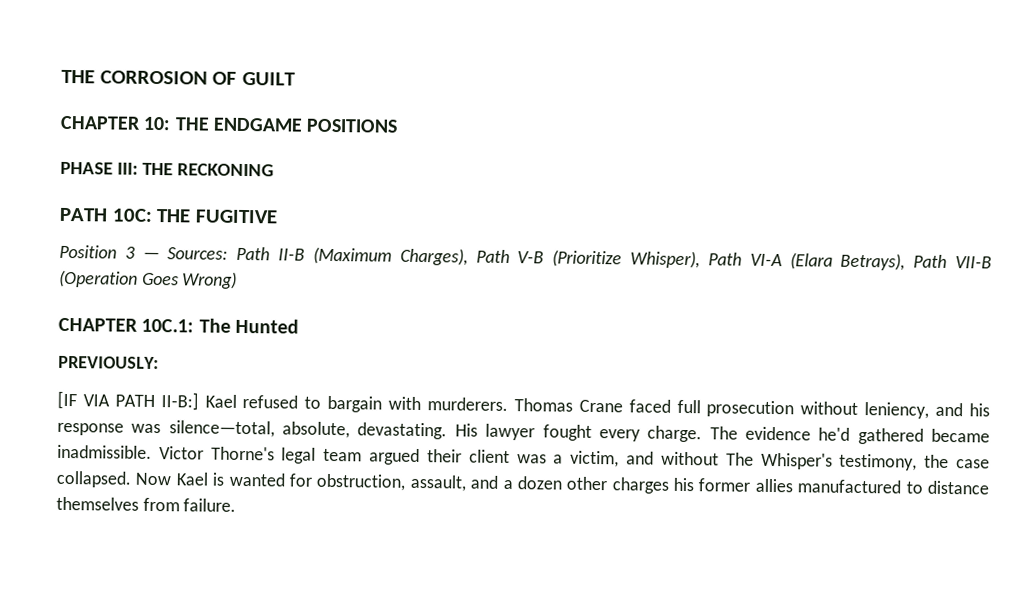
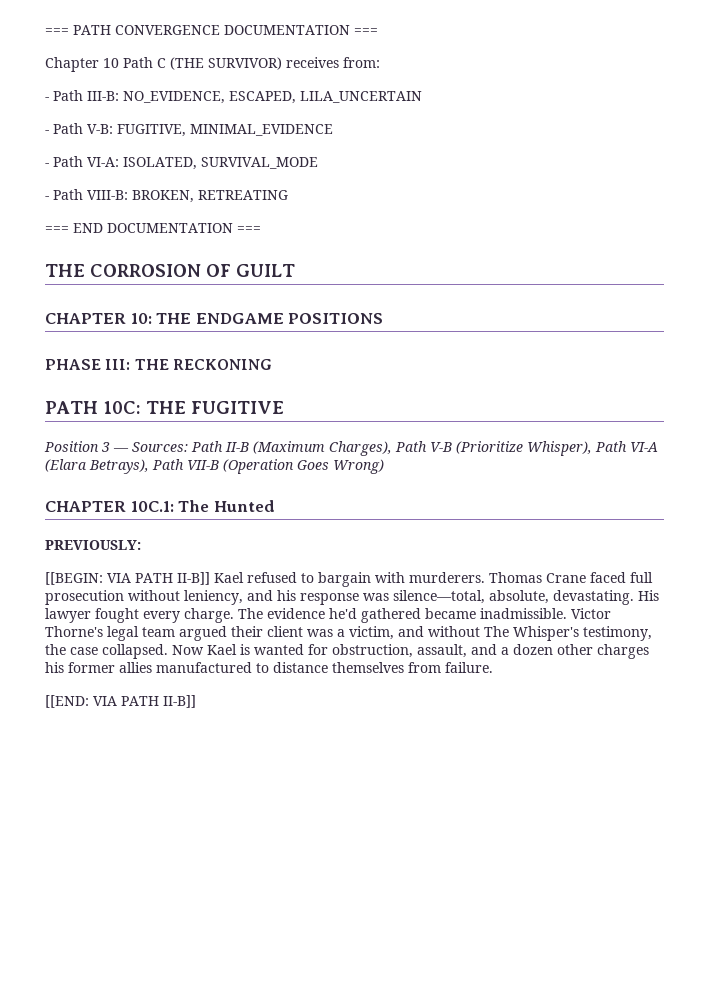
(61, 76) none -> [45,25,378,35] [45,57,380,72] [45,90,422,104] [45,123,333,137] [45,156,318,170] [45,189,288,203] [45,223,261,233] === PATH CONVERGENCE DOCUMENTATION === // Chapter 10 Path C (THE SURVIVOR) receives from: // - Path III-B: NO_EVIDENCE, ESCAPED, LILA_UNCERTAIN // - Path V-B: FUGITIVE, MINIMAL_EVIDENCE // - Path VI-A: ISOLATED, SURVIVAL_MODE // - Path VIII-B: BROKEN, RETREATING // === END DOCUMENTATION === //
[57,390,199,411] [IF VIA PATH II-B:] -> [45,572,210,585] [[BEGIN: VIA PATH II-B]]
(237, 505) none -> [45,695,196,708] // [[END: VIA PATH II-B]]

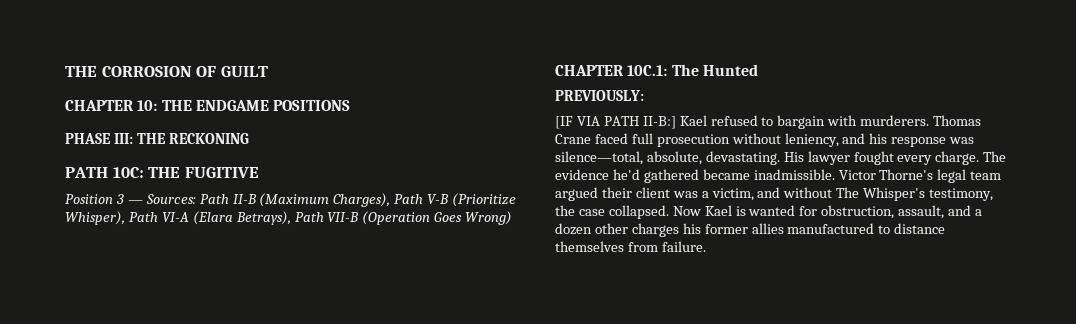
[45,25,378,35] [45,57,380,72] [45,90,422,104] [45,123,333,137] [45,156,318,170] [45,189,288,203] [45,223,261,233] === PATH CONVERGENCE DOCUMENTATION === // Chapter 10 Path C (THE SURVIVOR) receives from: // - Path III-B: NO_EVIDENCE, ESCAPED, LILA_UNCERTAIN // - Path V-B: FUGITIVE, MINIMAL_EVIDENCE // - Path VI-A: ISOLATED, SURVIVAL_MODE // - Path VIII-B: BROKEN, RETREATING // === END DOCUMENTATION === // -> (65, 71) none
[45,572,210,585] [[BEGIN: VIA PATH II-B]] -> [555,116,676,129] [IF VIA PATH II-B:]
[45,695,196,708] // [[END: VIA PATH II-B]] -> (706, 246) none

